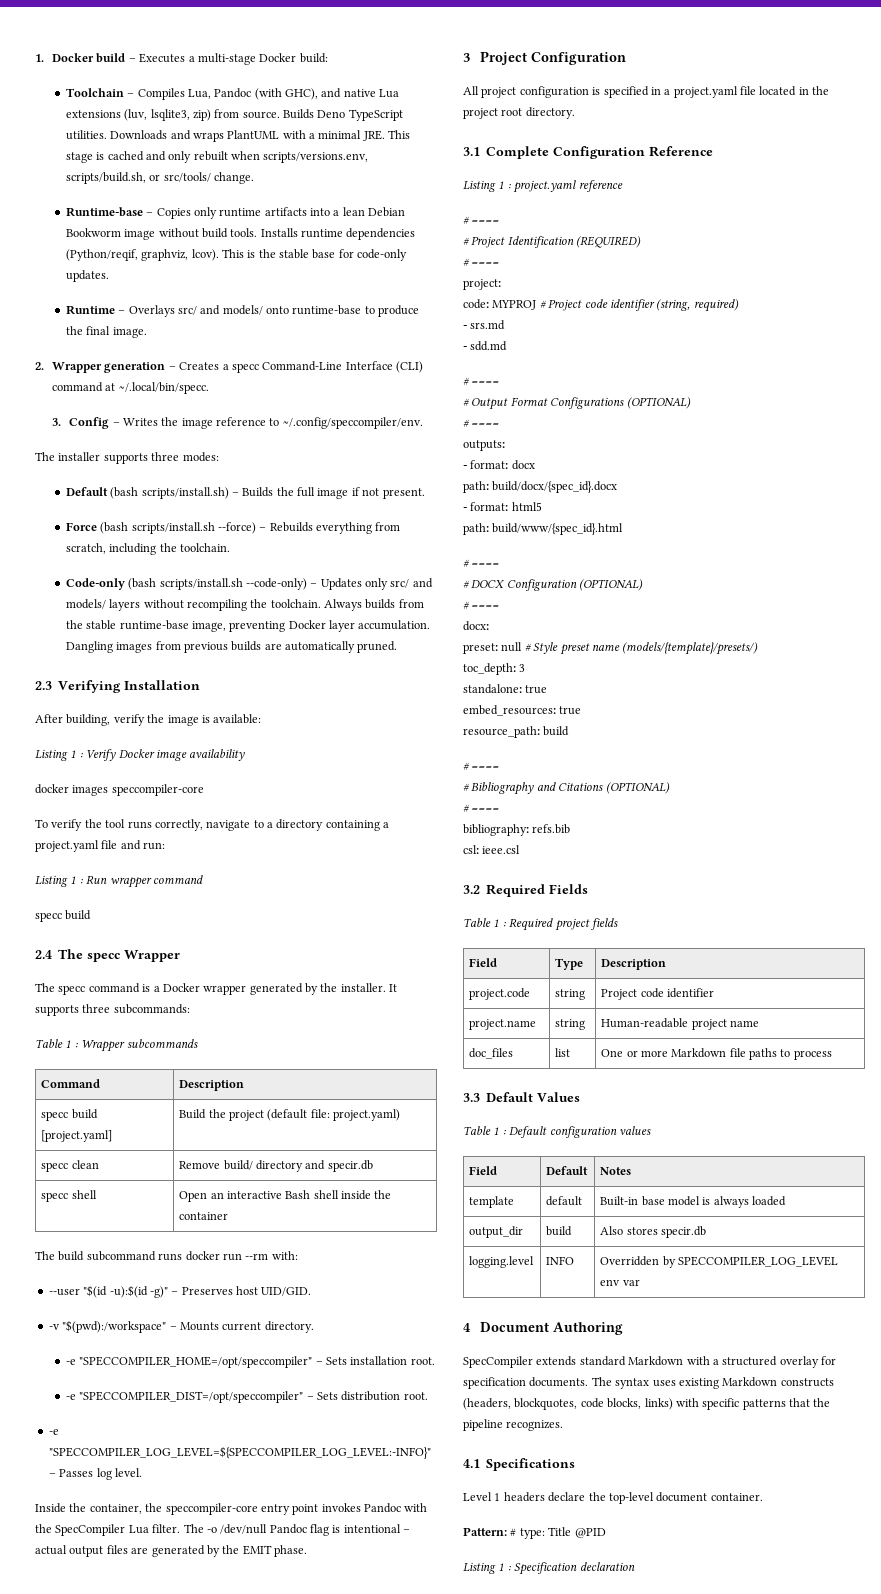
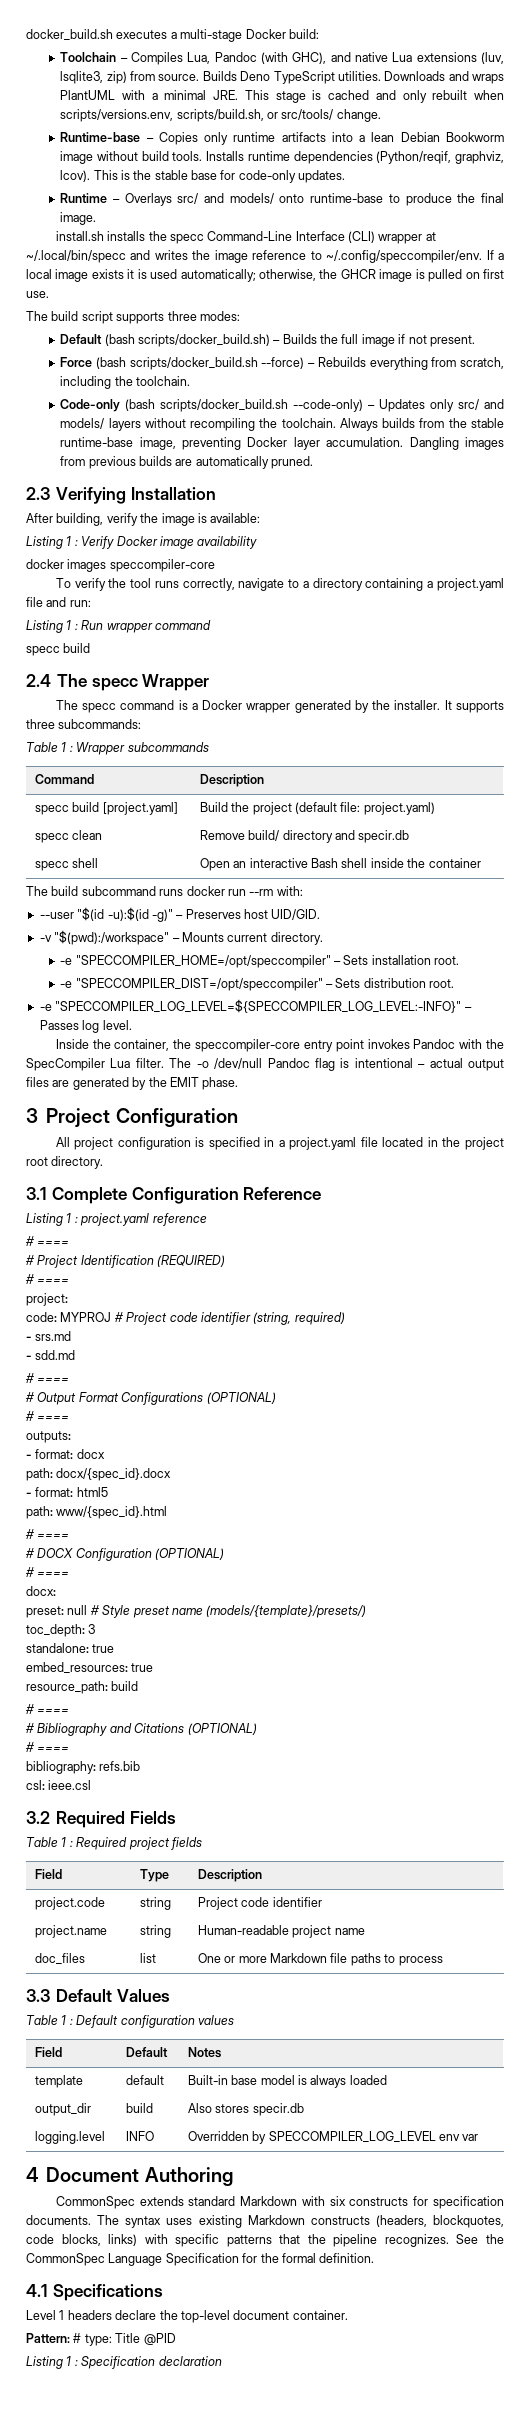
[35,53,186,63] 1. Docker build – Executes -> [26,29,168,40] docker_build.sh executes
[35,361,424,373] [52,382,209,394] [52,417,158,429] 2. Wrapper generation – Creates a specc Command-Line Interface (CLI) command at ~/.local/bin/specc. // 3. Config – Writes -> [55,231,436,244] [26,250,188,263] install.sh installs the specc Command-Line Interface (CLI) wrapper at ~/.local/bin/specc and writes
[35,452,101,461] // The installer -> [486,250,505,260] [26,269,505,282] [26,291,49,298] [26,311,113,324] If a local image exists it is used automatically; otherwise, the GHCR image is pulled on first use. // The build script
[141,487,229,499] scripts/install.sh) -> [137,334,270,347] scripts/docker_build.sh)
[131,522,215,534] scripts/install.sh -> [129,357,258,370] scripts/docker_build.sh
[159,578,243,590] scripts/install.sh -> [160,399,289,412] scripts/docker_build.sh
[492,481,618,493] build/docx/{spec_id}.docx -> [56,1468,172,1481] docx/{spec_id}.docx
[492,523,624,535] build/www/{spec_id}.html -> [56,1506,168,1519] www/{spec_id}.html
[463,1356,533,1368] SpecCompiler -> [55,2196,135,2209] CommonSpec
[712,1356,819,1368] a structured overlay -> [329,2196,409,2206] six constructs
(564, 1425) none -> [456,2234,505,2244] [26,2253,375,2266] See the CommonSpec Language Specification for the formal definition.

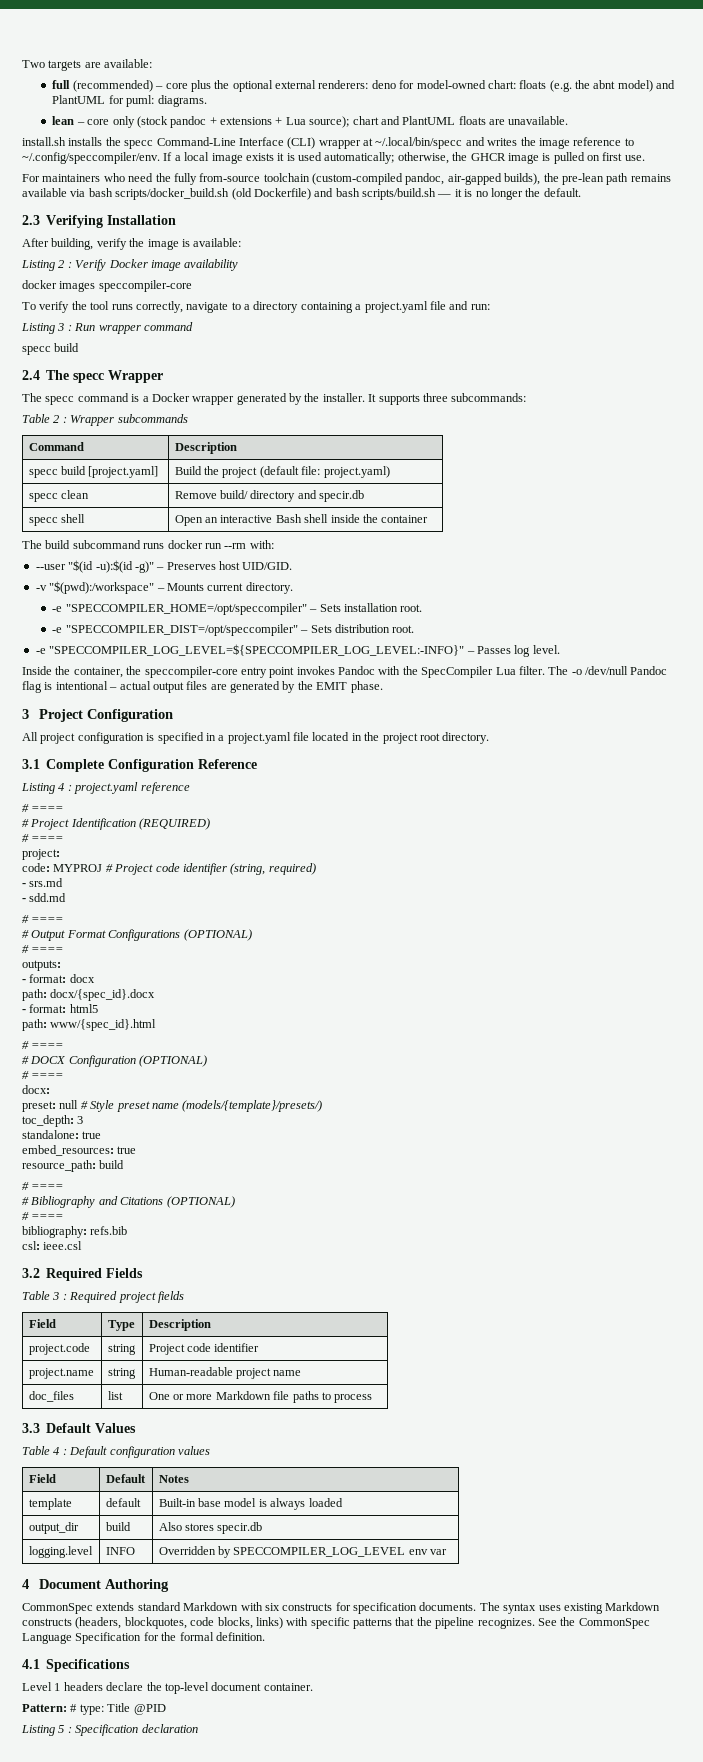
[26,29,319,42] [60,52,505,65] [60,71,504,84] [60,90,504,103] [60,109,381,122] [60,132,504,145] [60,151,505,164] [60,170,346,183] [60,193,504,206] [60,212,97,225] docker_build.sh executes a multi-stage Docker build: // Toolchain – Compiles Lua, Pandoc (with GHC), and native Lua extensions (luv, lsqlite3, zip) from source. Builds Deno TypeScript utilities. Downloads and wraps PlantUML with a minimal JRE. This stage is cached and only rebuilt when scripts/versions.env, scripts/build.sh, or src/tools/ change. // Runtime-base – Copies only runtime artifacts into a lean Debian Bookworm image without build tools. Installs runtime dependencies (Python/reqif, graphviz, lcov). This is the stable base for code-only updates. // Runtime – Overlays src/ and models/ onto runtime-base to produce the final image. -> [22,59,153,71] [52,80,676,92] [52,95,207,107] [52,116,569,128] Two targets are available: // full (recommended) – core plus the optional external renderers: deno for model-owned chart: floats (e.g. the abnt model) and PlantUML for puml: diagrams. // lean – core only (stock pandoc + extensions + Lua source); chart and PlantUML floats are unavailable.
[26,311,240,324] [60,334,475,347] [60,357,505,370] [60,376,190,389] [60,399,505,412] [60,418,504,431] [60,437,505,450] [60,456,314,469] The build script supports three modes: // Default (bash scripts/docker_build.sh) – Builds the full image if not present. // Force (bash scripts/docker_build.sh --force) – Rebuilds everything from scratch, including the toolchain. // Code-only (bash scripts/docker_build.sh --code-only) – Updates only src/ and models/ layers without recompiling the toolchain. Always builds from the stable runtime-base image, preventing Docker layer accumulation. Dangling images from previous builds are automatically pruned. -> [22,173,671,185] [22,188,581,200] For maintainers who need the fully from-source toolchain (custom-compiled pandoc, air-gapped builds), the pre-lean path remains available via bash scripts/docker_build.sh (old Dockerfile) and bash scripts/build.sh — it is no longer the default.
[66,536,72,546] 1 -> [58,260,65,268] 2
[66,620,72,630] 1 -> [57,323,65,331] 3
[61,742,67,752] 1 -> [53,415,60,423] 2
[66,1213,72,1223] 1 -> [58,783,65,791] 4
[61,1837,67,1847] 1 -> [52,1292,60,1300] 3
[61,2015,67,2025] 1 -> [53,1447,60,1455] 4
[66,2356,72,2366] 1 -> [58,1725,65,1733] 5

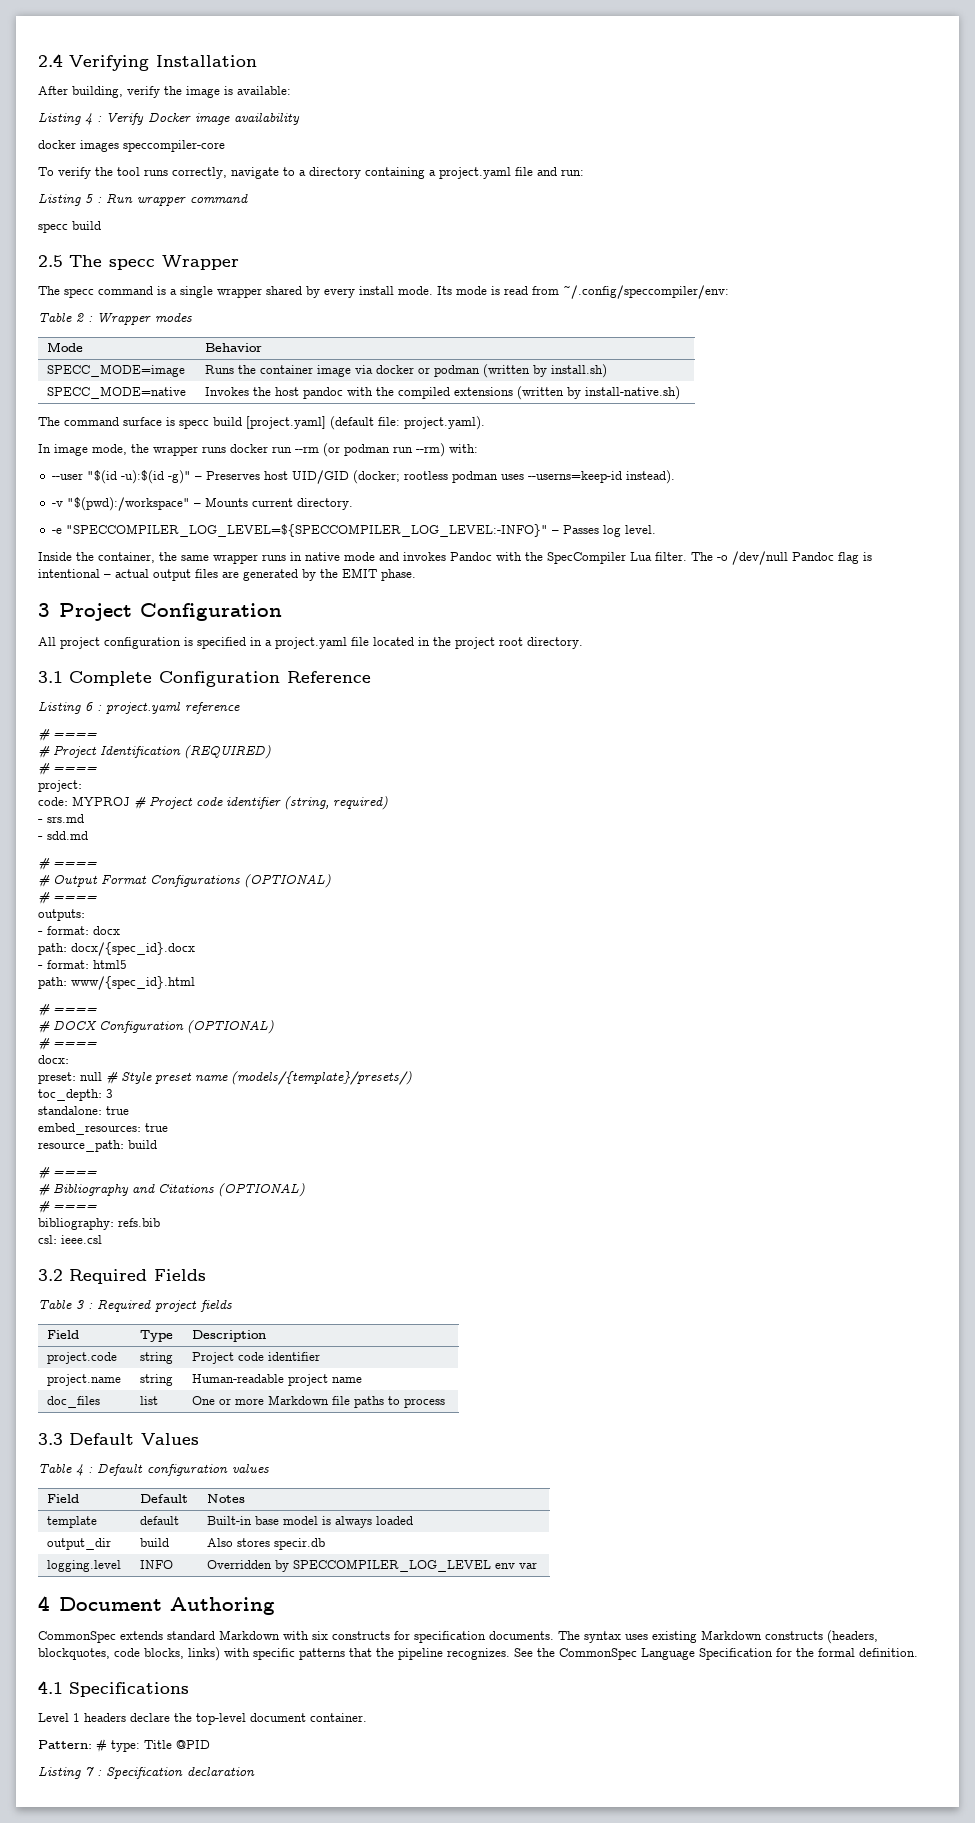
[22,59,153,71] [52,80,676,92] [52,95,207,107] [52,116,569,128] [22,137,634,149] [22,152,645,164] [22,173,671,185] [22,188,581,200] [22,215,40,225] Two targets are available: // full (recommended) – core plus the optional external renderers: deno for model-owned chart: floats (e.g. the abnt model) and PlantUML for puml: diagrams. // lean – core only (stock pandoc + extensions + Lua source); chart and PlantUML floats are unavailable. // install.sh installs the specc Command-Line Interface (CLI) wrapper at ~/.local/bin/specc and writes the image reference to ~/.config/speccompiler/env. If a local image exists it is used automatically; otherwise, the GHCR image is pulled on first use. // For maintainers who need the fully from-source toolchain (custom-compiled pandoc, air-gapped builds), the pre-lean path remains available via bash scripts/docker_build.sh (old Dockerfile) and bash scripts/build.sh — it is no longer the default. // 2.3 -> [38,54,63,67] 2.4
[58,260,65,268] 2 -> [85,113,92,125] 4
[57,323,65,331] 3 -> [85,194,93,203] 5
[22,370,40,380] 2.4 -> [38,255,63,267] 2.5
[151,393,527,405] [22,414,188,426] [28,442,84,451] [174,442,237,454] [28,466,159,478] [174,466,390,478] [28,490,90,502] [174,490,365,502] [28,514,86,526] [174,514,429,526] [22,540,247,549] Docker wrapper generated by the installer. It supports three subcommands: // Table 2 : Wrapper subcommands // Command | Description // specc build [project.yaml] | Build the project (default file: project.yaml) // specc clean | Remove build/ directory and specir.db // specc shell | Open an interactive Bash shell inside the container // The build subcommand runs docker run --rm -> [180,285,729,299] [38,312,192,325] [47,342,84,352] [205,343,263,352] [47,364,186,377] [205,364,608,378] [47,386,187,399] [205,386,681,400] [38,416,485,430] [38,443,445,457] single wrapper shared by every install mode. Its mode is read from ~/.config/speccompiler/env: // Table 2 : Wrapper modes // Mode | Behavior // SPECC_MODE=image | Runs the container image via docker or podman (written by install.sh) // SPECC_MODE=native | Invokes the host pandoc with the compiled extensions (written by install-native.sh) // The command surface is specc build [project.yaml] (default file: project.yaml). // In image mode, the wrapper runs docker run --rm (or podman run --rm)
[242,562,293,570] UID/GID. -> [291,470,675,484] UID/GID (docker; rootless podman uses --userns=keep-id instead).
[52,603,423,615] [52,624,415,636] // -e "SPECCOMPILER_HOME=/opt/speccompiler" – Sets installation root. // -e "SPECCOMPILER_DIST=/opt/speccompiler" – Sets distribution root. -> (353, 504) none
[144,666,295,678] speccompiler-core entry point -> [181,552,399,564] same wrapper runs in native mode and
[58,783,65,791] 4 -> [85,702,93,711] 6
[58,1725,65,1733] 5 -> [85,1767,94,1776] 7

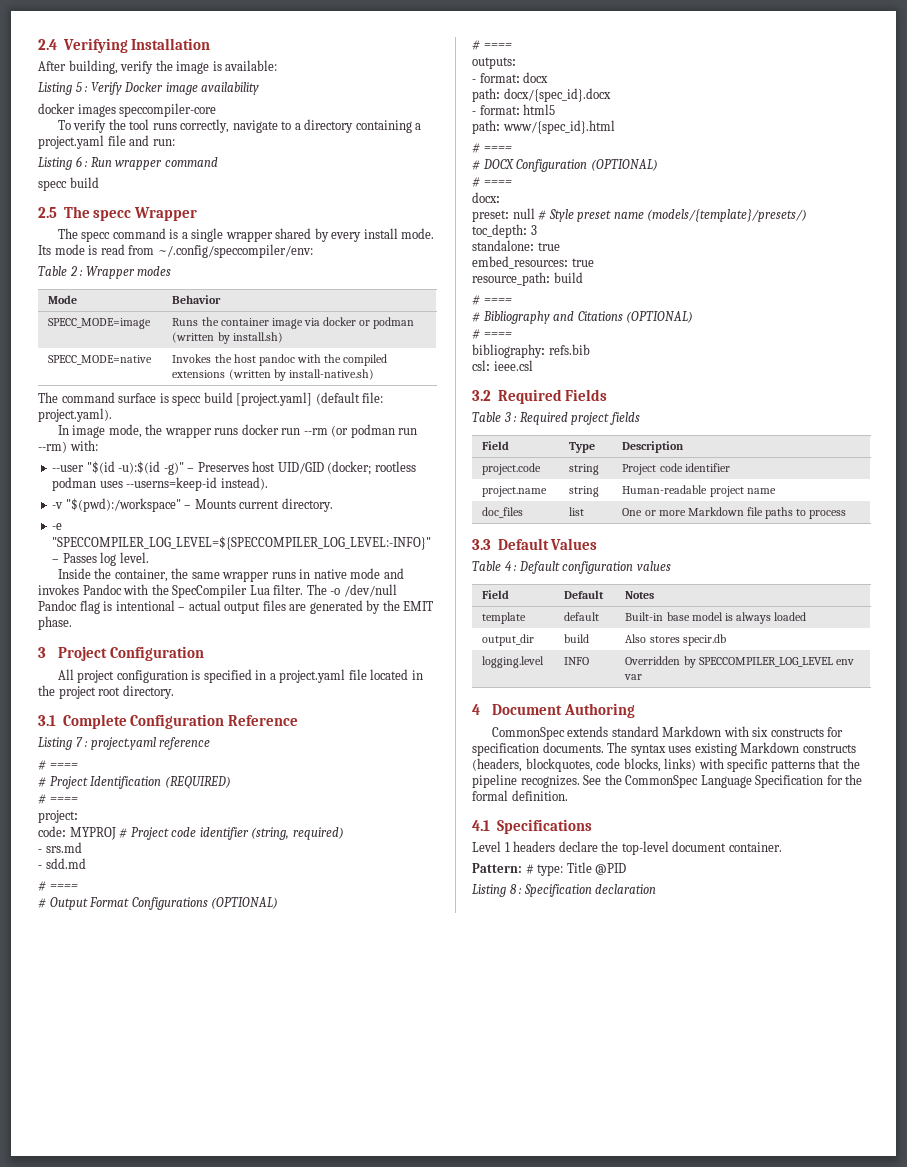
[85,113,92,125] 4 -> [75,82,82,92] 5
[85,194,93,203] 5 -> [75,156,82,167] 6
[85,702,93,711] 6 -> [75,737,83,747] 7
[85,1767,94,1776] 7 -> [509,884,517,894] 8

